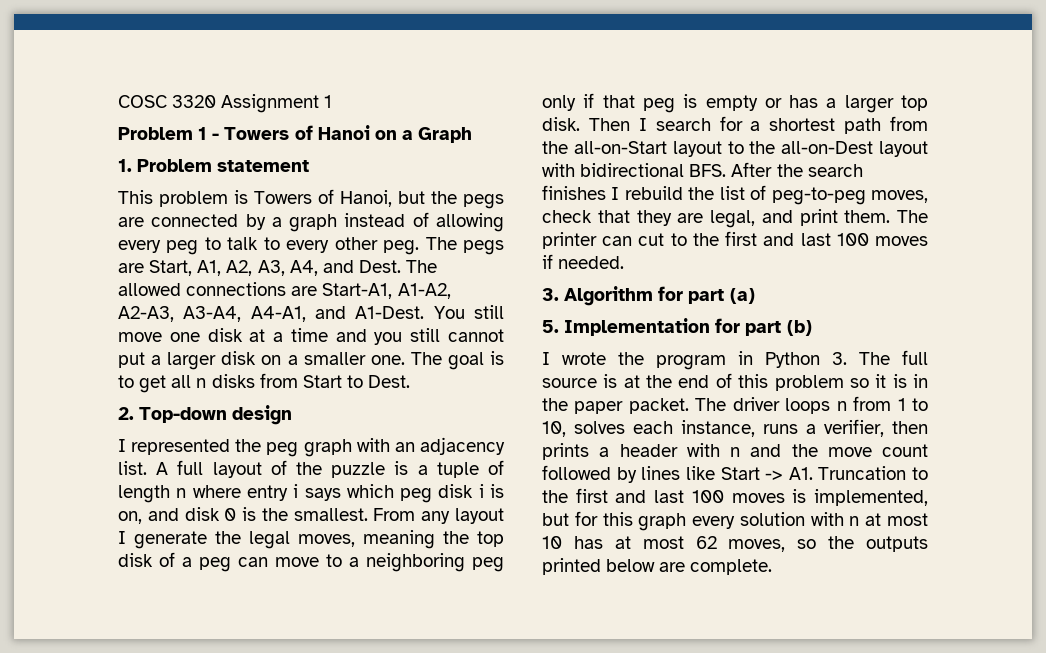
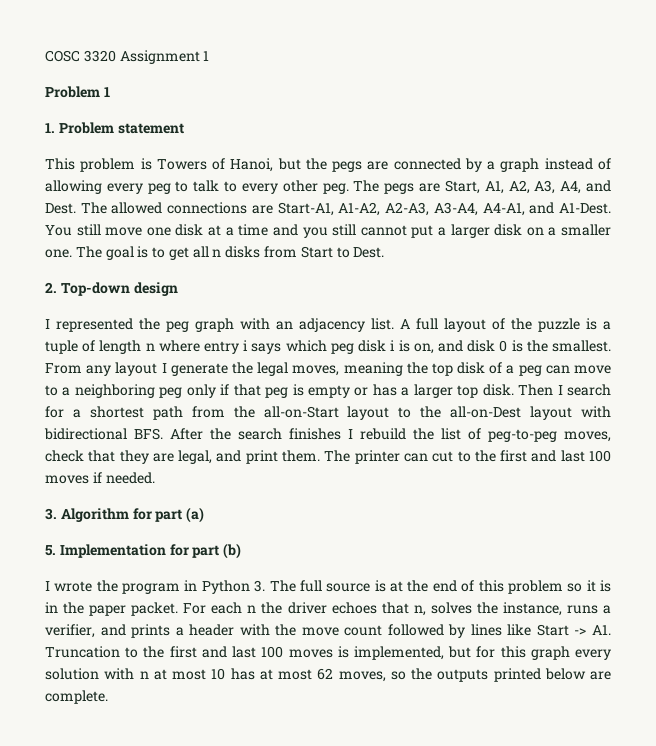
[212,125,473,143] - Towers of Hanoi on a Graph -> (110, 92) none
[695,396,929,414] [542,421,673,437] The driver loops n from 1 to 10, solves each -> [183,602,498,616] For each n the driver echoes that n, solves the
[892,421,928,434] then -> [100,624,126,636] and
[730,444,782,457] n and -> (270, 630) none

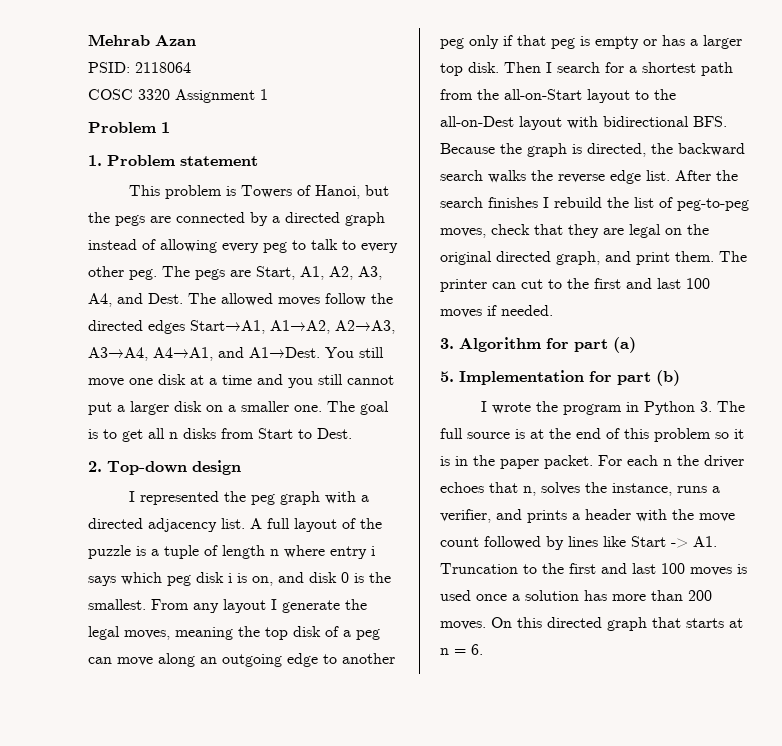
(45, 56) none -> [88,34,196,46] [88,62,191,73] Mehrab Azan // PSID: 2118064 //
(496, 165) none -> [285,212,340,223] directed
[167,202,612,216] connections are Start-A1, A1-A2, A2-A3, A3-A4, A4-A1, and A1-Dest. -> [278,293,393,306] [88,320,395,334] [88,347,320,361] moves follow the directed edges Start→A1, A1→A2, A2→A3, A3→A4, A4→A1, and A1→Dest.
[276,321,293,330] an -> [360,495,369,502] [88,518,143,529] a directed
[45,384,155,398] to a neighboring -> [158,653,395,667] along an outgoing edge to another
(163, 434) none -> [440,143,745,157] [440,170,670,184] Because the graph is directed, the backward search walks the reverse edge list.
[178,450,213,464] legal, -> [629,224,709,238] [440,251,600,265] legal on the original directed graph,
[353,646,611,660] [45,668,611,682] [45,690,108,704] implemented, but for this graph every solution with n at most 10 has at most 62 moves, so the outputs printed below are complete. -> [440,590,712,601] [440,617,743,631] [440,644,483,655] used once a solution has more than 200 moves. On this directed graph that starts at n = 6.

